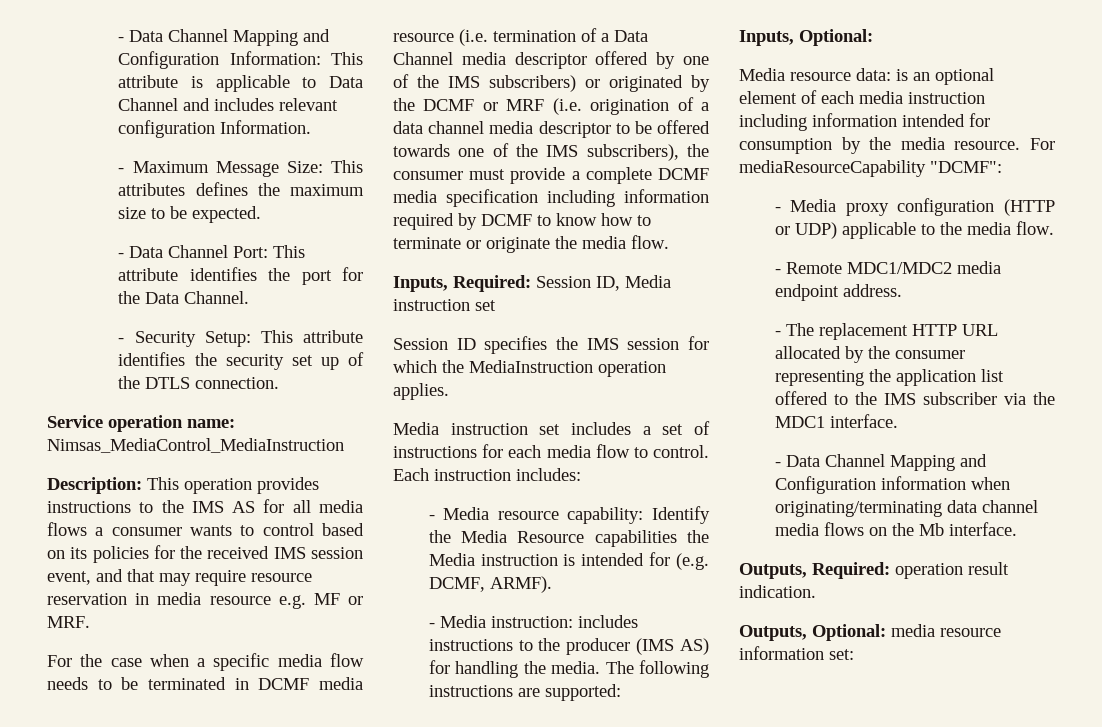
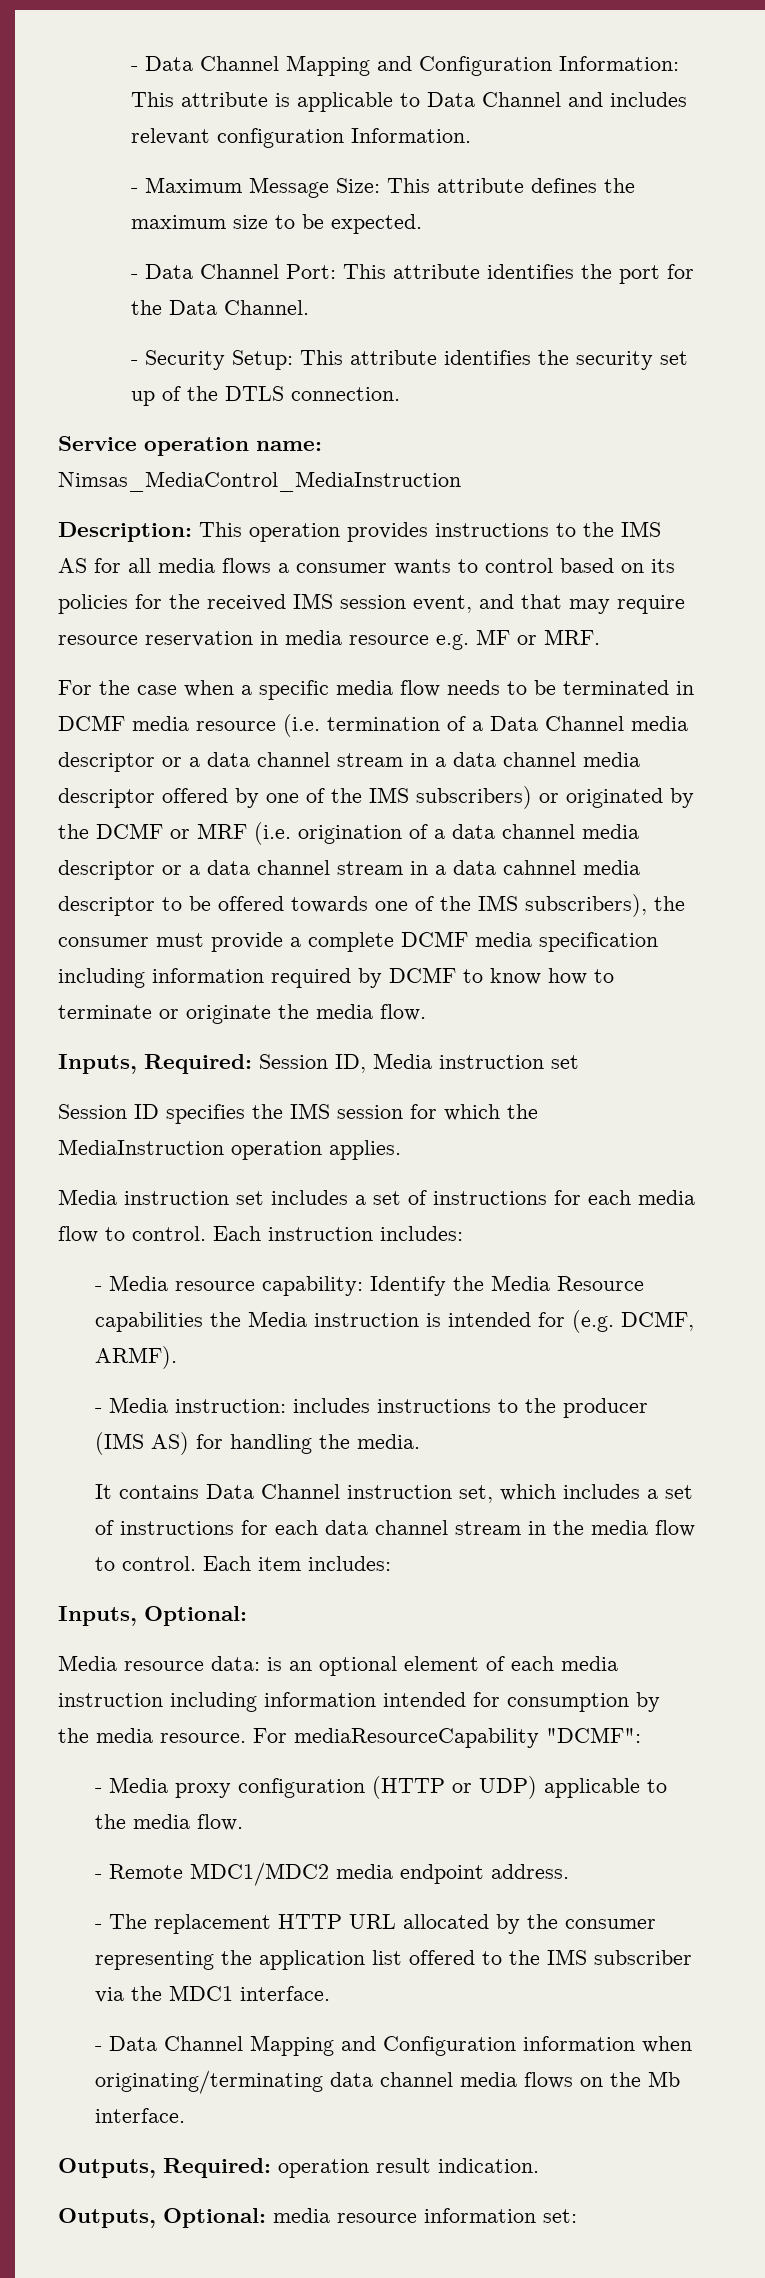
[118,183,186,196] attributes -> [437,178,525,193] attribute
(587, 60) none -> [162,752,640,767] [58,788,155,808] or a data channel stream in a data channel media descriptor
(611, 129) none -> [162,860,640,875] [58,896,155,916] or a data channel stream in a data cahnnel media descriptor
[605,660,709,678] [428,684,621,701] The following instructions are supported: -> [94,1484,693,1503] [94,1520,695,1537] [94,1556,391,1571] // It contains Data Channel instruction set, which includes a set of instructions for each data channel stream in the media flow to control. Each item includes:

